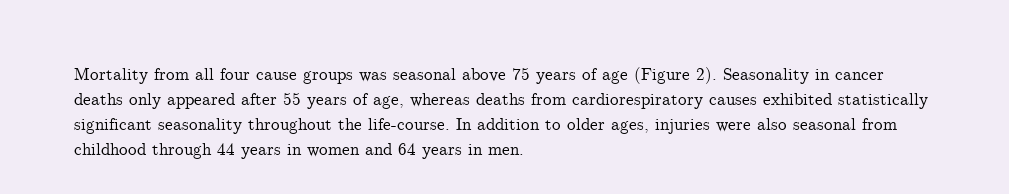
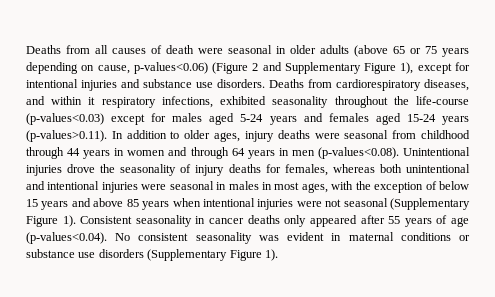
[74,67,148,84] Mortality -> [26,45,61,54] Deaths
[220,67,809,84] four cause groups was seasonal above 75 years of age (Figure 2). Seasonality -> [112,45,469,57] [26,62,470,74] [26,79,469,91] [26,96,470,108] [26,113,469,125] [26,130,470,142] [26,147,470,159] [26,164,470,176] [26,181,469,193] [26,198,471,210] [26,215,192,227] causes of death were seasonal in older adults (above 65 or 75 years depending on cause, p-values<0.06) (Figure 2 and Supplementary Figure 1), except for intentional injuries and substance use disorders. Deaths from cardiorespiratory diseases, and within it respiratory infections, exhibited seasonality throughout the life-course (p-values<0.03) except for males aged 5-24 years and females aged 15-24 years (p-values>0.11). In addition to older ages, injury deaths were seasonal from childhood through 44 years in women and through 64 years in men (p-values<0.08). Unintentional injuries drove the seasonality of injury deaths for females, whereas both unintentional and intentional injuries were seasonal in males in most ages, with the exception of below 15 years and above 85 years when intentional injuries were not seasonal (Supplementary Figure 1). Consistent seasonality
[373,93,928,109] [74,118,897,134] [74,143,524,159] age, whereas deaths from cardiorespiratory causes exhibited statistically significant seasonality throughout the life-course. In addition to older ages, injuries were also seasonal from childhood through 44 years in women and 64 years in men. -> [451,217,470,227] [26,232,471,244] [26,249,278,261] age (p-values<0.04). No consistent seasonality was evident in maternal conditions or substance use disorders (Supplementary Figure 1).

